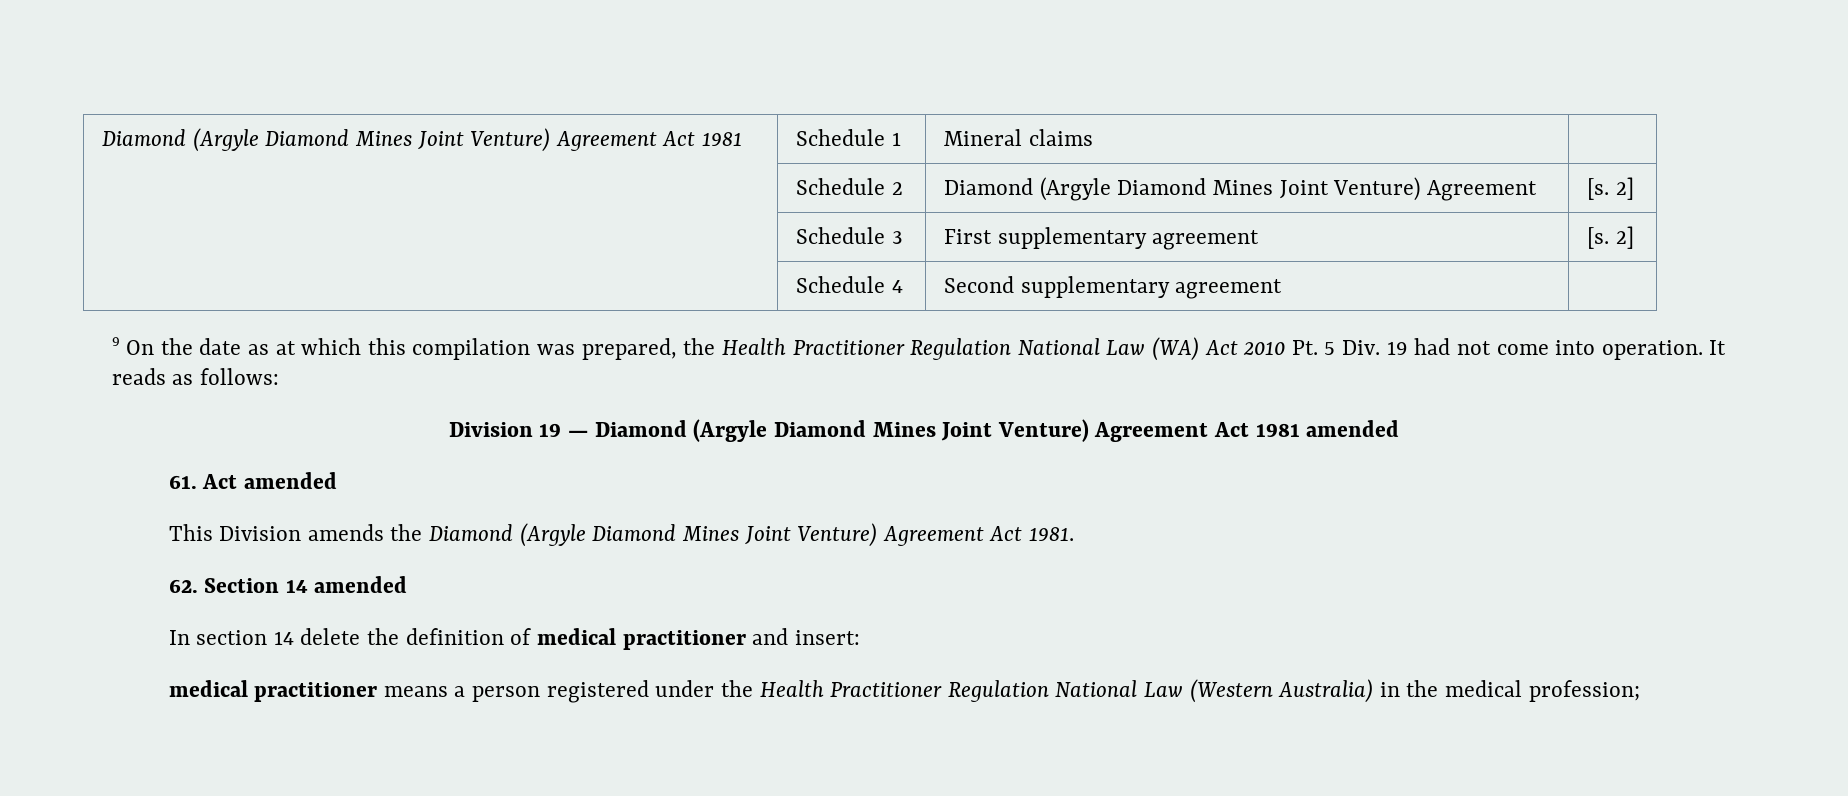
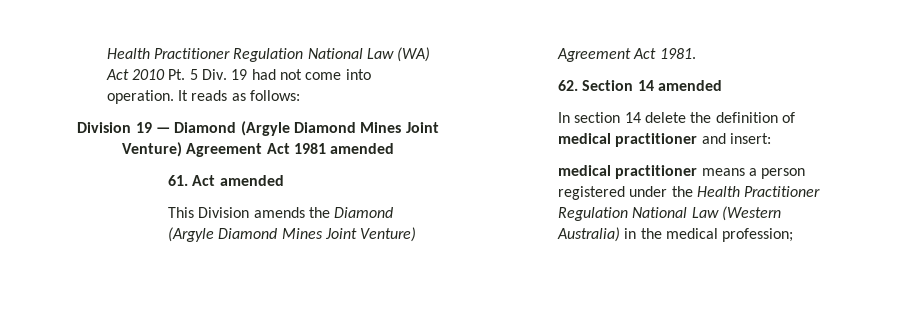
[102,128,743,152] [796,129,901,146] [944,129,1093,146] [796,178,903,195] [944,177,1537,201] [1587,177,1634,200] [796,227,903,244] [944,227,1260,250] [1587,226,1634,249] [796,276,903,293] [944,276,1283,299] [111,337,716,360] Diamond (Argyle Diamond Mines Joint Venture) Agreement Act 1981 | Schedule 1 | Mineral claims | // | Schedule 2 | Diamond (Argyle Diamond Mines Joint Venture) Agreement | [s. 2] // | Schedule 3 | First supplementary agreement | [s. 2] // | Schedule 4 | Second supplementary agreement | // 9 On the date as at which this compilation was prepared, the -> (106, 53) none

